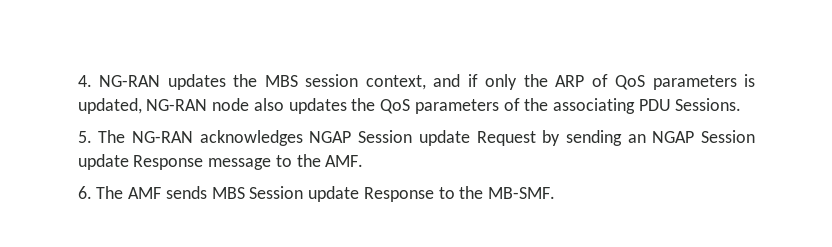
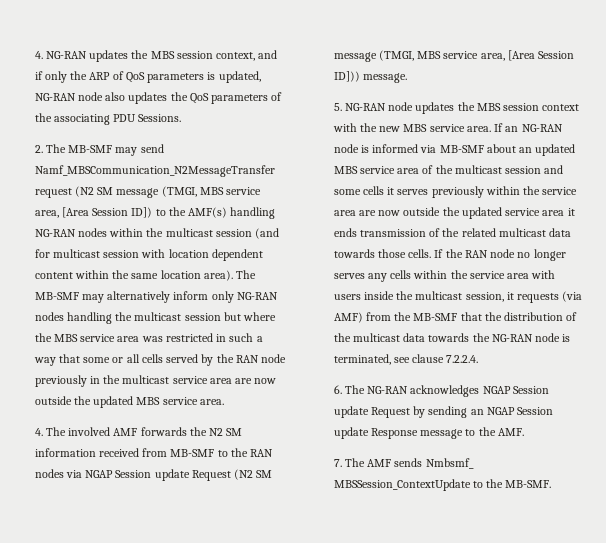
[77,131,92,143] 5. -> [34,144,164,156] [34,165,275,177] [34,186,262,198] [34,207,276,219] [34,228,280,239] [34,249,263,261] [34,270,257,281] [34,291,278,303] [34,312,277,324] [34,333,263,342] [33,354,287,366] [34,375,277,387] [34,396,224,408] [34,427,243,436] [34,448,274,457] [34,469,273,481] [333,50,575,62] [333,71,407,83] [333,102,580,114] [332,123,563,132] [333,144,576,156] [333,165,564,174] [333,186,578,198] [333,207,575,219] [333,228,572,237] [333,249,566,261] [333,270,556,282] [333,291,583,303] [333,312,578,323] [333,333,571,342] [333,354,479,365] [333,385,342,394] 2. The MB-SMF may send Namf_MBSCommunication_N2MessageTransfer request (N2 SM message (TMGI, MBS service area, [Area Session ID]) to the AMF(s) handling NG-RAN nodes within the multicast session (and for multicast session with location dependent content within the same location area). The MB-SMF may alternatively inform only NG-RAN nodes handling the multicast session but where the MBS service area was restricted in such a way that some or all cells served by the RAN node previously in the multicast service area are now outside the updated MBS service area. // 4. The involved AMF forwards the N2 SM information received from MB-SMF to the RAN nodes via NGAP Session update Request (N2 SM message (TMGI, MBS service area, [Area Session ID])) message. // 5. NG-RAN node updates the MBS session context with the new MBS service area. If an NG-RAN node is informed via MB-SMF about an updated MBS service area of the multicast session and some cells it serves previously within the service area are now outside the updated service area it ends transmission of the related multicast data towards those cells. If the RAN node no longer serves any cells within the service area with users inside the multicast session, it requests (via AMF) from the MB-SMF that the distribution of the multicast data towards the NG-RAN node is terminated, see clause 7.2.2.4. // 6.
[77,186,92,199] 6. -> [333,459,342,467] 7.
[211,186,434,202] MBS Session update Response -> [425,458,474,469] [333,479,471,491] Nmbsmf_ MBSSession_ContextUpdate

